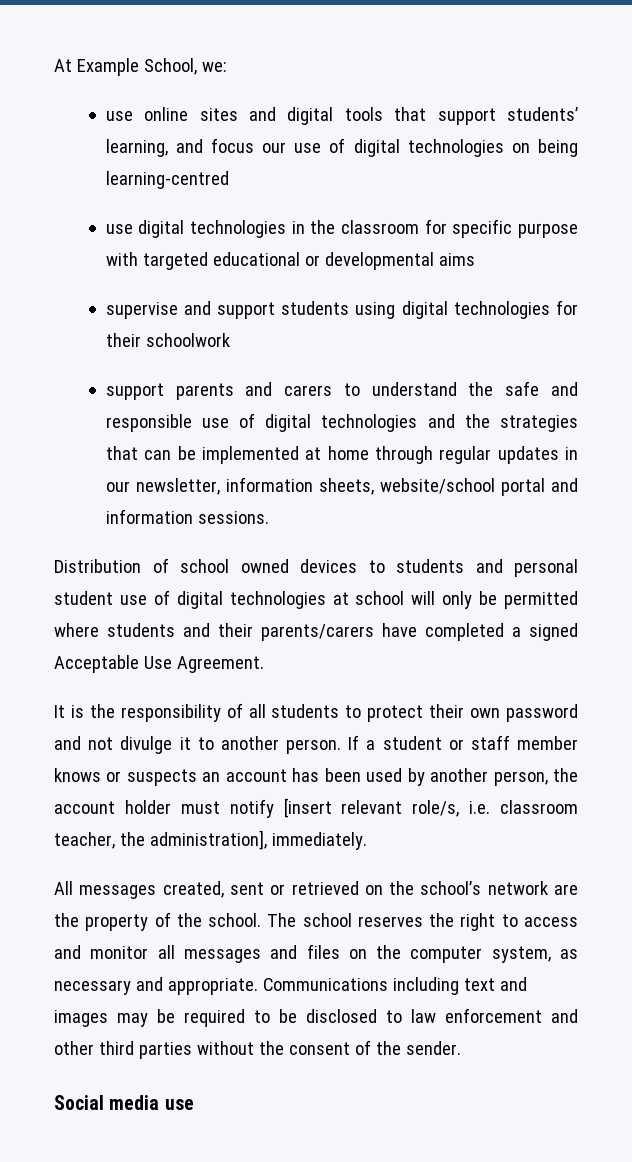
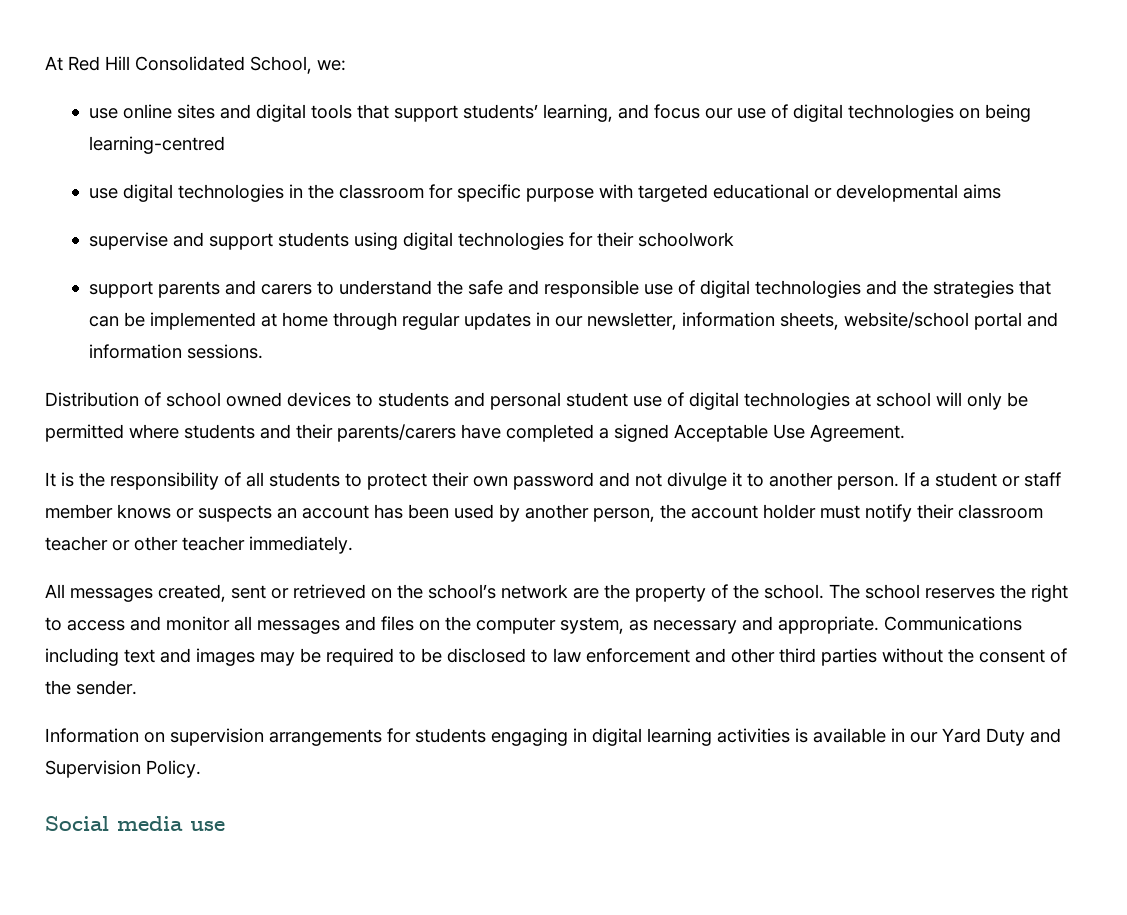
[76,58,139,76] Example -> [68,56,245,71] Red Hill Consolidated
[283,798,578,818] [54,830,267,850] [insert relevant role/s, i.e. classroom teacher, the administration], -> [917,504,1043,519] [45,536,245,551] their classroom teacher or other teacher
(461, 1048) none -> [45,728,1061,746] [45,760,201,778] // Information on supervision arrangements for students engaging in digital learning activities is available in our Yard Duty and Supervision Policy.

